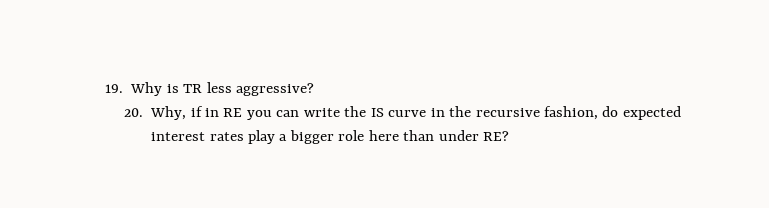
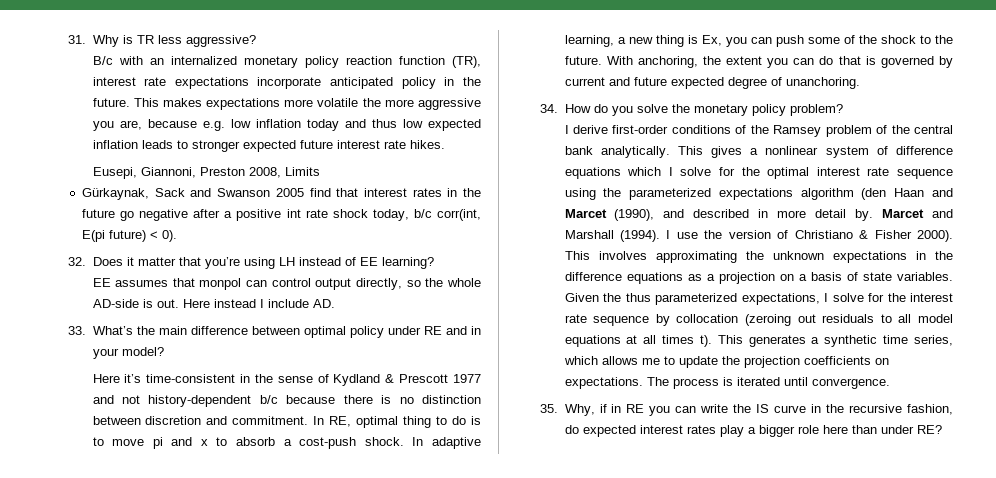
[104,84,123,93] 19. -> [67,35,86,44] 31.
[123,108,143,117] 20. -> [92,56,481,68] [92,77,482,89] [92,98,481,110] [92,119,481,131] [92,140,445,152] [92,167,320,179] [82,188,481,200] [82,209,481,221] [82,230,178,242] [67,257,434,269] [92,278,482,290] [92,299,335,308] [67,326,481,338] [92,347,164,359] [92,374,481,386] [92,395,481,407] [92,416,482,428] [92,437,482,449] [564,35,953,47] [564,56,954,68] [564,77,860,89] [539,104,843,116] [564,125,953,137] [564,146,953,158] [564,167,953,179] [564,188,953,200] [564,209,953,221] [564,230,953,242] [564,251,953,263] [564,272,953,284] [564,293,953,305] [564,314,953,326] [564,335,953,347] [563,356,889,368] [564,377,890,389] [539,404,558,413] B/c with an internalized monetary policy reaction function (TR), interest rate expectations incorporate anticipated policy in the future. This makes expectations more volatile the more aggressive you are, because e.g. low inflation today and thus low expected inflation leads to stronger expected future interest rate hikes. // Eusepi, Giannoni, Preston 2008, Limits // Gürkaynak, Sack and Swanson 2005 find that interest rates in the future go negative after a positive int rate shock today, b/c corr(int, E(pi future) < 0). // 32. Does it matter that you’re using LH instead of EE learning? // EE assumes that monpol can control output directly, so the whole AD-side is out. Here instead I include AD. // 33. What’s the main difference between optimal policy under RE and in your model? // Here it’s time-consistent in the sense of Kydland & Prescott 1977 and not history-dependent b/c because there is no distinction between discretion and commitment. In RE, optimal thing to do is to move pi and x to absorb a cost-push shock. In adaptive learning, a new thing is Ex, you can push some of the shock to the future. With anchoring, the extent you can do that is governed by current and future expected degree of unanchoring. // 34. How do you solve the monetary policy problem? // I derive first-order conditions of the Ramsey problem of the central bank analytically. This gives a nonlinear system of difference equations which I solve for the optimal interest rate sequence using the parameterized expectations algorithm (den Haan and Marcet (1990), and described in more detail by. Marcet and Marshall (1994). I use the version of Christiano & Fisher 2000). This involves approximating the unknown expectations in the difference equations as a projection on a basis of state variables. Given the thus parameterized expectations, I solve for the interest rate sequence by collocation (zeroing out residuals to all model equations at all times t). This generates a synthetic time series, which allows me to update the projection coefficients on expectations. The process is iterated until convergence. // 35.

